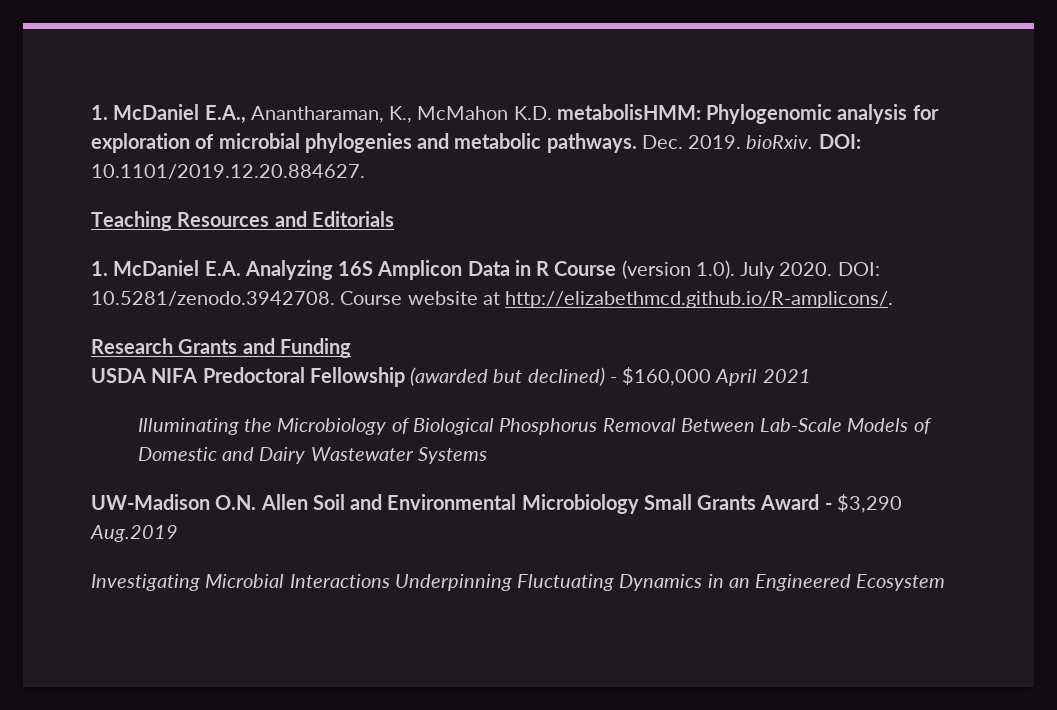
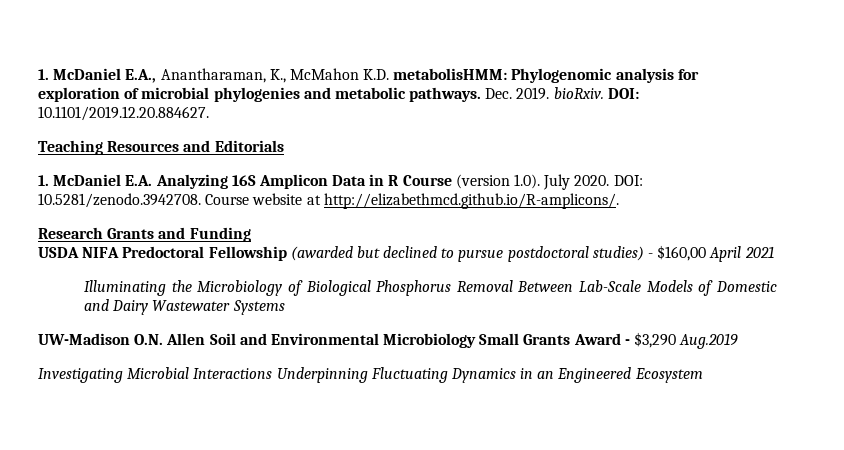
[527,367,712,386] declined) - $160,000 -> [383,245,707,262] declined to pursue postdoctoral studies) - $160,00

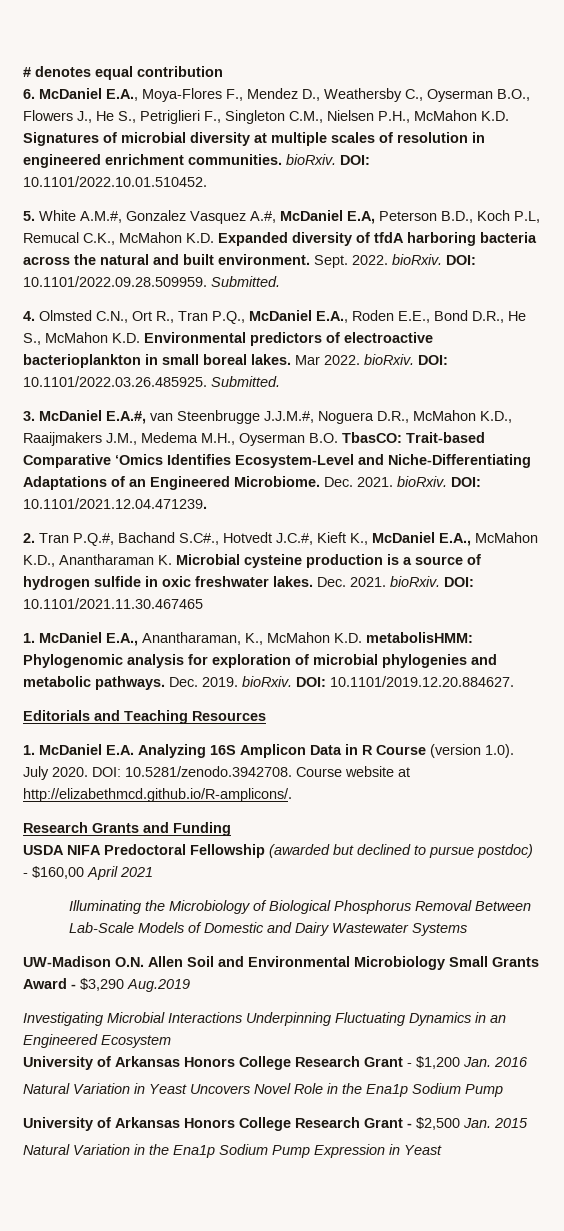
(38, 74) none -> [23,66,223,80] [23,88,530,102] [23,110,509,124] [23,132,485,146] [23,154,370,168] [23,176,207,187] [23,210,540,224] [23,232,537,246] [23,254,476,268] [23,276,280,287] [23,310,526,324] [23,332,433,346] [23,354,448,368] [23,376,280,387] [23,410,512,424] [23,432,485,446] [23,454,531,468] [23,476,481,490] [23,498,207,509] [23,532,538,546] [23,554,481,568] [23,576,474,590] [23,598,203,609] # denotes equal contribution // 6. McDaniel E.A., Moya-Flores F., Mendez D., Weathersby C., Oyserman B.O., Flowers J., He S., Petriglieri F., Singleton C.M., Nielsen P.H., McMahon K.D. Signatures of microbial diversity at multiple scales of resolution in engineered enrichment communities. bioRxiv. DOI: 10.1101/2022.10.01.510452. // 5. White A.M.#, Gonzalez Vasquez A.#, McDaniel E.A, Peterson B.D., Koch P.L, Remucal C.K., McMahon K.D. Expanded diversity of tfdA harboring bacteria across the natural and built environment. Sept. 2022. bioRxiv. DOI: 10.1101/2022.09.28.509959. Submitted. // 4. Olmsted C.N., Ort R., Tran P.Q., McDaniel E.A., Roden E.E., Bond D.R., He S., McMahon K.D. Environmental predictors of electroactive bacterioplankton in small boreal lakes. Mar 2022. bioRxiv. DOI: 10.1101/2022.03.26.485925. Submitted. // 3. McDaniel E.A.#, van Steenbrugge J.J.M.#, Noguera D.R., McMahon K.D., Raaijmakers J.M., Medema M.H., Oyserman B.O. TbasCO: Trait-based Comparative ‘Omics Identifies Ecosystem-Level and Niche-Differentiating Adaptations of an Engineered Microbiome. Dec. 2021. bioRxiv. DOI: 10.1101/2021.12.04.471239. // 2. Tran P.Q.#, Bachand S.C#., Hotvedt J.C.#, Kieft K., McDaniel E.A., McMahon K.D., Anantharaman K. Microbial cysteine production is a source of hydrogen sulfide in oxic freshwater lakes. Dec. 2021. bioRxiv. DOI: 10.1101/2021.11.30.467465 //
(209, 113) none -> [23,710,120,721] Editorials and
[183,140,284,152] and Editorials -> (266, 716) none
[507,246,644,262] postdoctoral studies) -> [477,844,533,858] postdoc)
(703, 375) none -> [23,1056,528,1070] [23,1083,503,1097] [23,1117,528,1131] [23,1144,442,1158] // University of Arkansas Honors College Research Grant - $1,200 Jan. 2016 // Natural Variation in Yeast Uncovers Novel Role in the Ena1p Sodium Pump // University of Arkansas Honors College Research Grant - $2,500 Jan. 2015 // Natural Variation in the Ena1p Sodium Pump Expression in Yeast

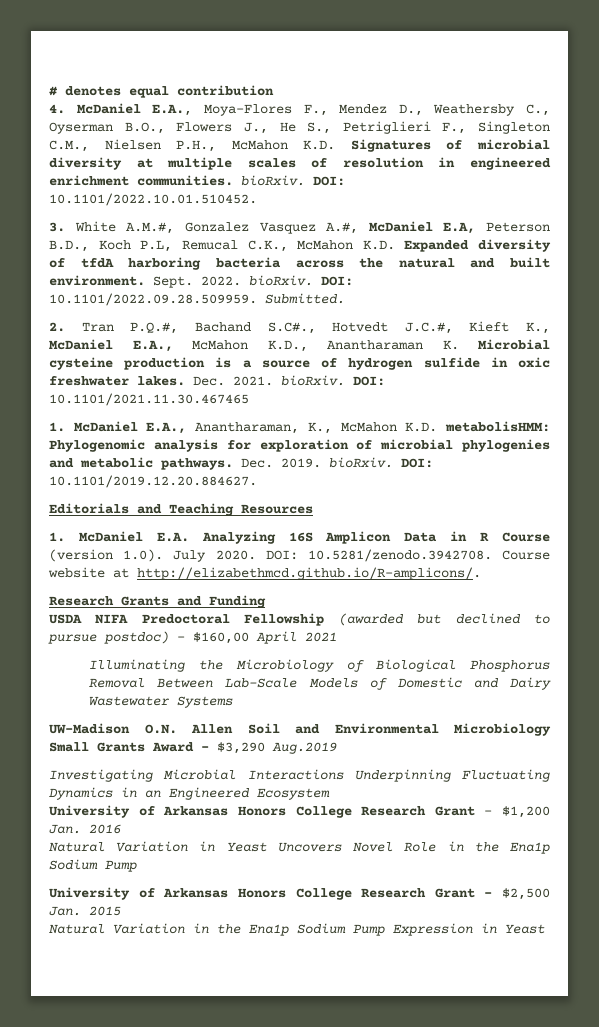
[23,89,35,99] 6. -> [49,104,65,114] 4.
[23,211,35,221] 5. -> [49,222,65,232] 3.
[23,310,526,324] [23,332,433,346] [23,354,448,368] [23,376,280,387] [23,410,512,424] [23,432,485,446] [23,454,531,468] [23,476,481,490] [23,498,207,509] // 4. Olmsted C.N., Ort R., Tran P.Q., McDaniel E.A., Roden E.E., Bond D.R., He S., McMahon K.D. Environmental predictors of electroactive bacterioplankton in small boreal lakes. Mar 2022. bioRxiv. DOI: 10.1101/2022.03.26.485925. Submitted. // 3. McDaniel E.A.#, van Steenbrugge J.J.M.#, Noguera D.R., McMahon K.D., Raaijmakers J.M., Medema M.H., Oyserman B.O. TbasCO: Trait-based Comparative ‘Omics Identifies Ecosystem-Level and Niche-Differentiating Adaptations of an Engineered Microbiome. Dec. 2021. bioRxiv. DOI: 10.1101/2021.12.04.471239. -> (345, 298) none

